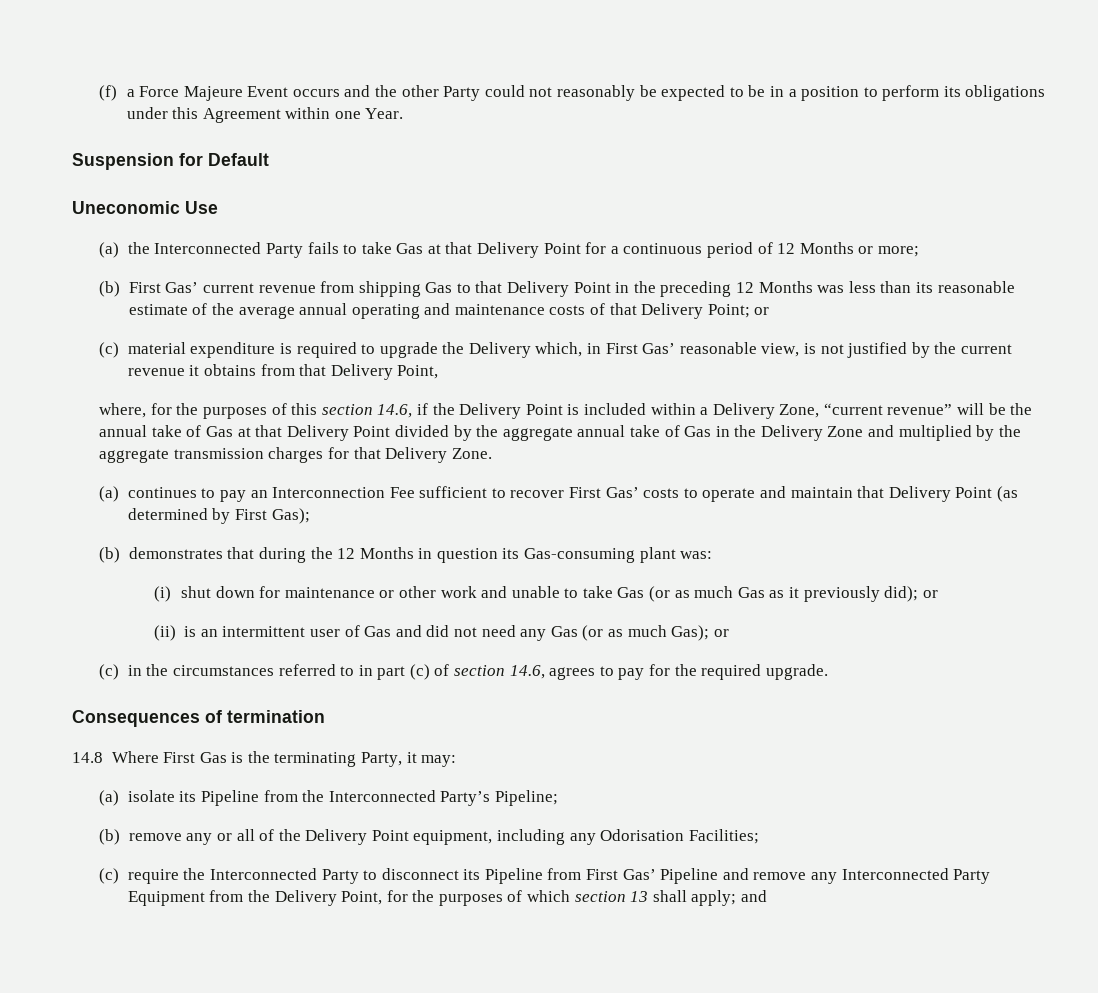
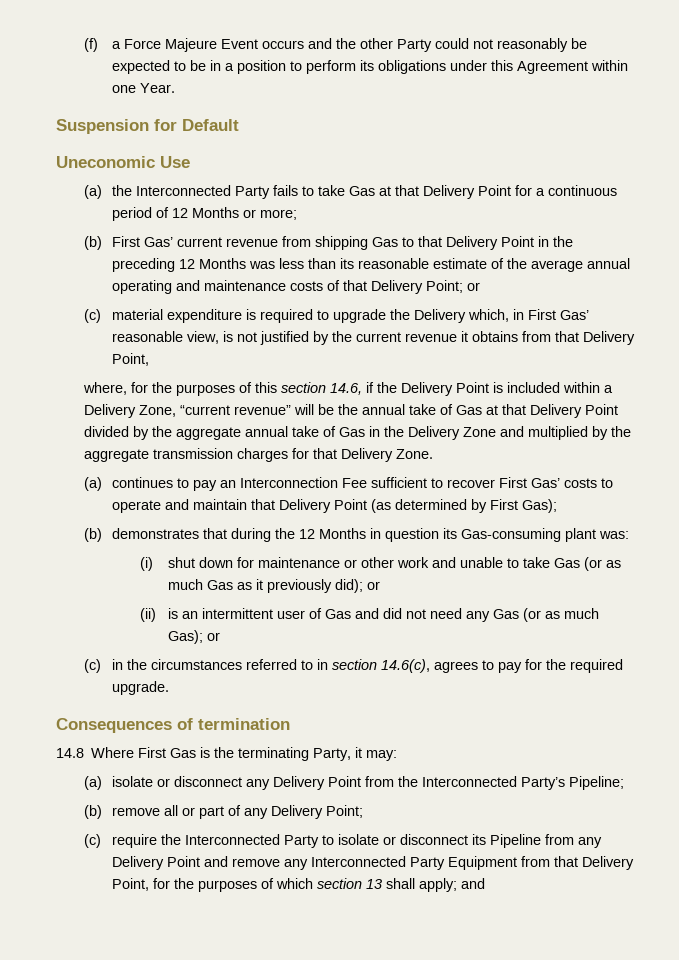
[377,664,545,680] part (c) of section 14.6, -> [331,659,430,673] section 14.6(c),
[179,790,259,806] its Pipeline -> [156,776,361,790] or disconnect any Delivery Point
[186,829,759,845] any or all of the Delivery Point equipment, including any Odorisation Facilities; -> [163,805,363,819] all or part of any Delivery Point;
(378, 875) none -> [337,834,396,845] isolate or
[586,868,719,884] First Gas’ Pipeline -> [577,837,602,848] [111,856,200,870] any Delivery Point
[247,890,270,902] the -> [553,856,578,867] that

